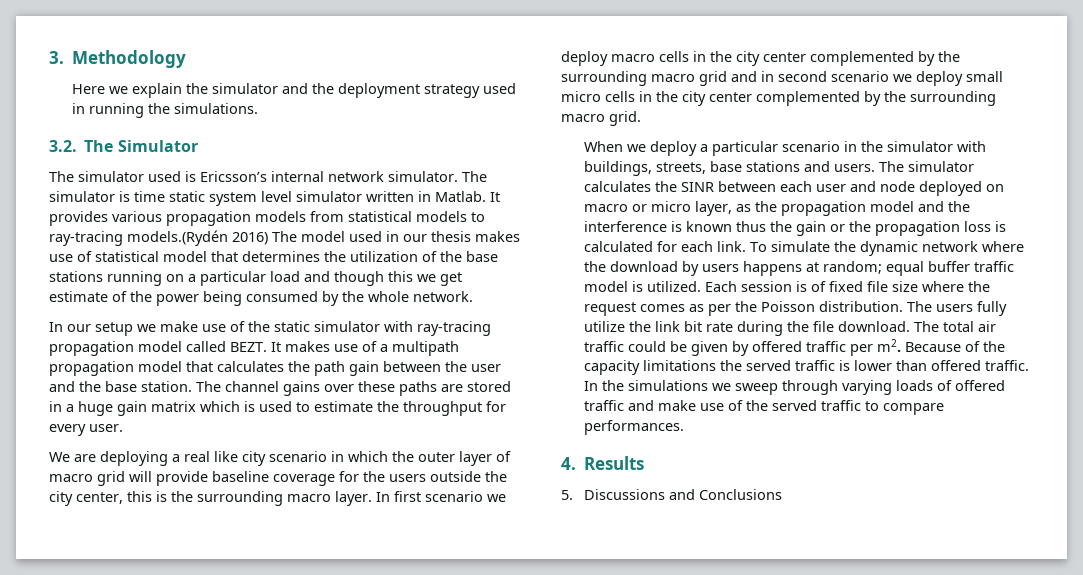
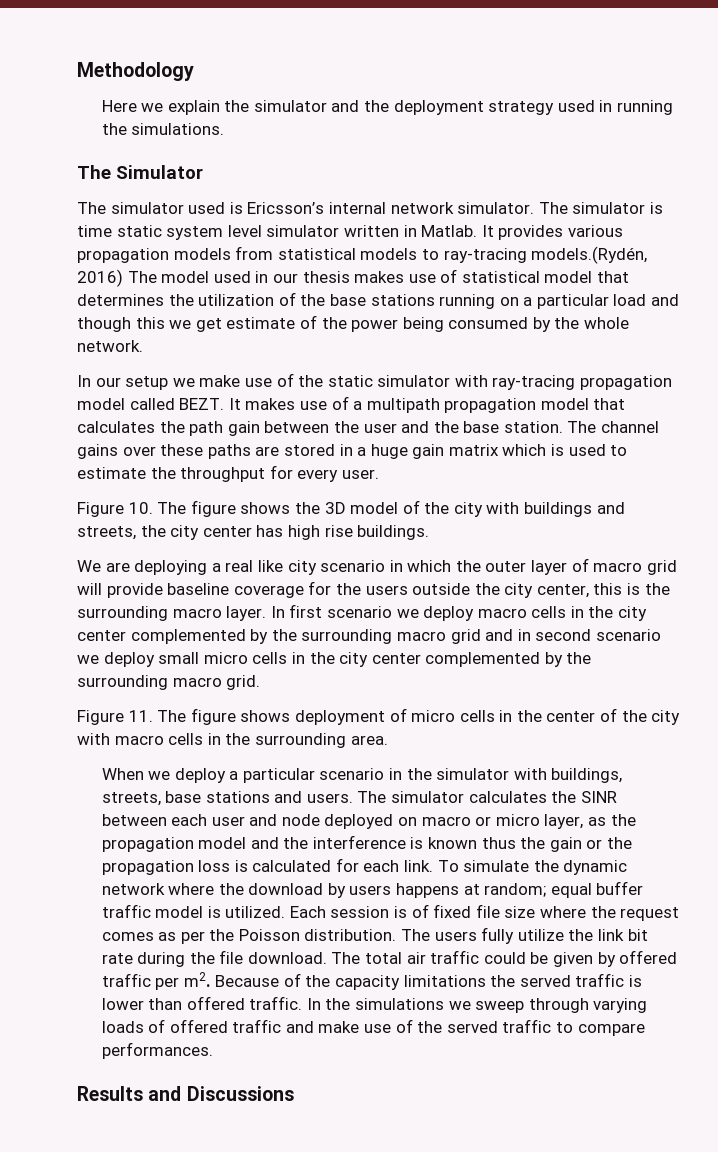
[49,51,64,64] 3. -> (77, 71) none
[49,140,77,152] 3.2. -> (225, 129) none
[127,230,228,246] models.(Rydén -> [531,246,648,264] models.(Rydén,
(123, 428) none -> [77,500,625,517] [77,525,430,540] // Figure 10. The figure shows the 3D model of the city with buildings and streets, the city center has high rise buildings.
(641, 118) none -> [77,708,681,725] [77,733,388,748] // Figure 11. The figure shows deployment of micro cells in the center of the city with macro cells in the surrounding area.
[561,457,576,470] 4. -> (213, 1050) none
[561,489,782,500] // 5. Discussions and Conclusions -> [148,1086,294,1101] and Discussions

